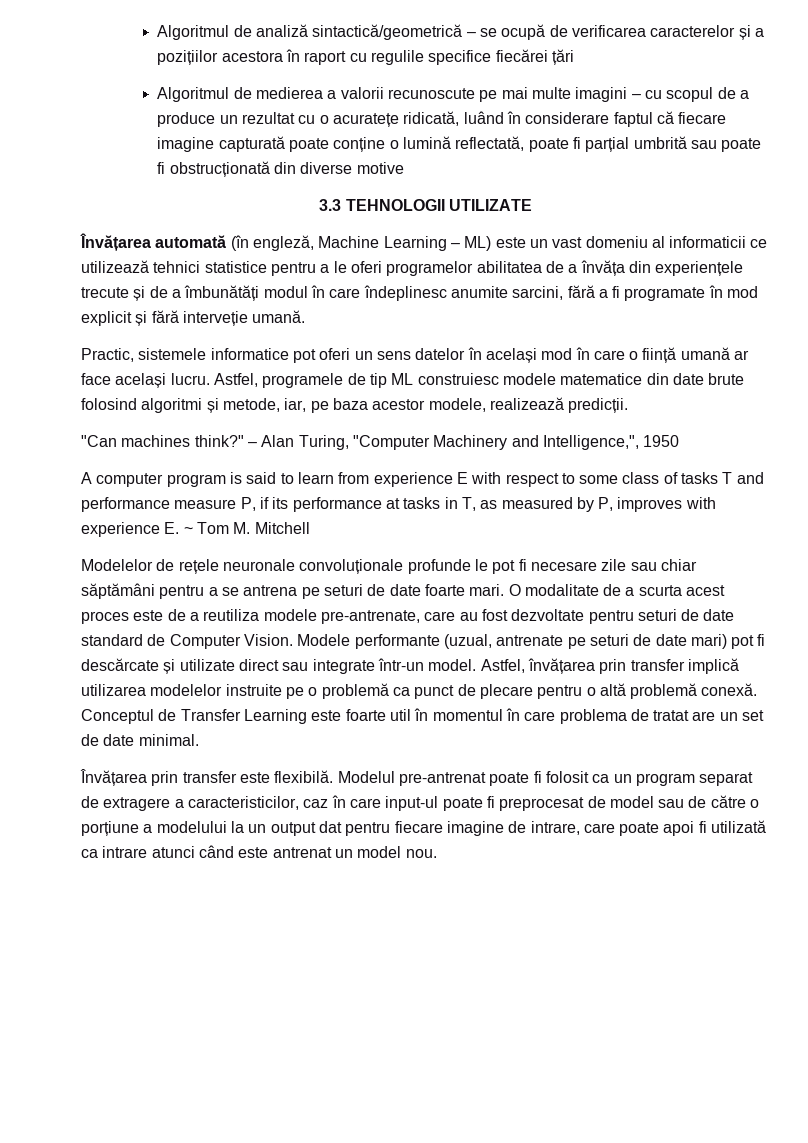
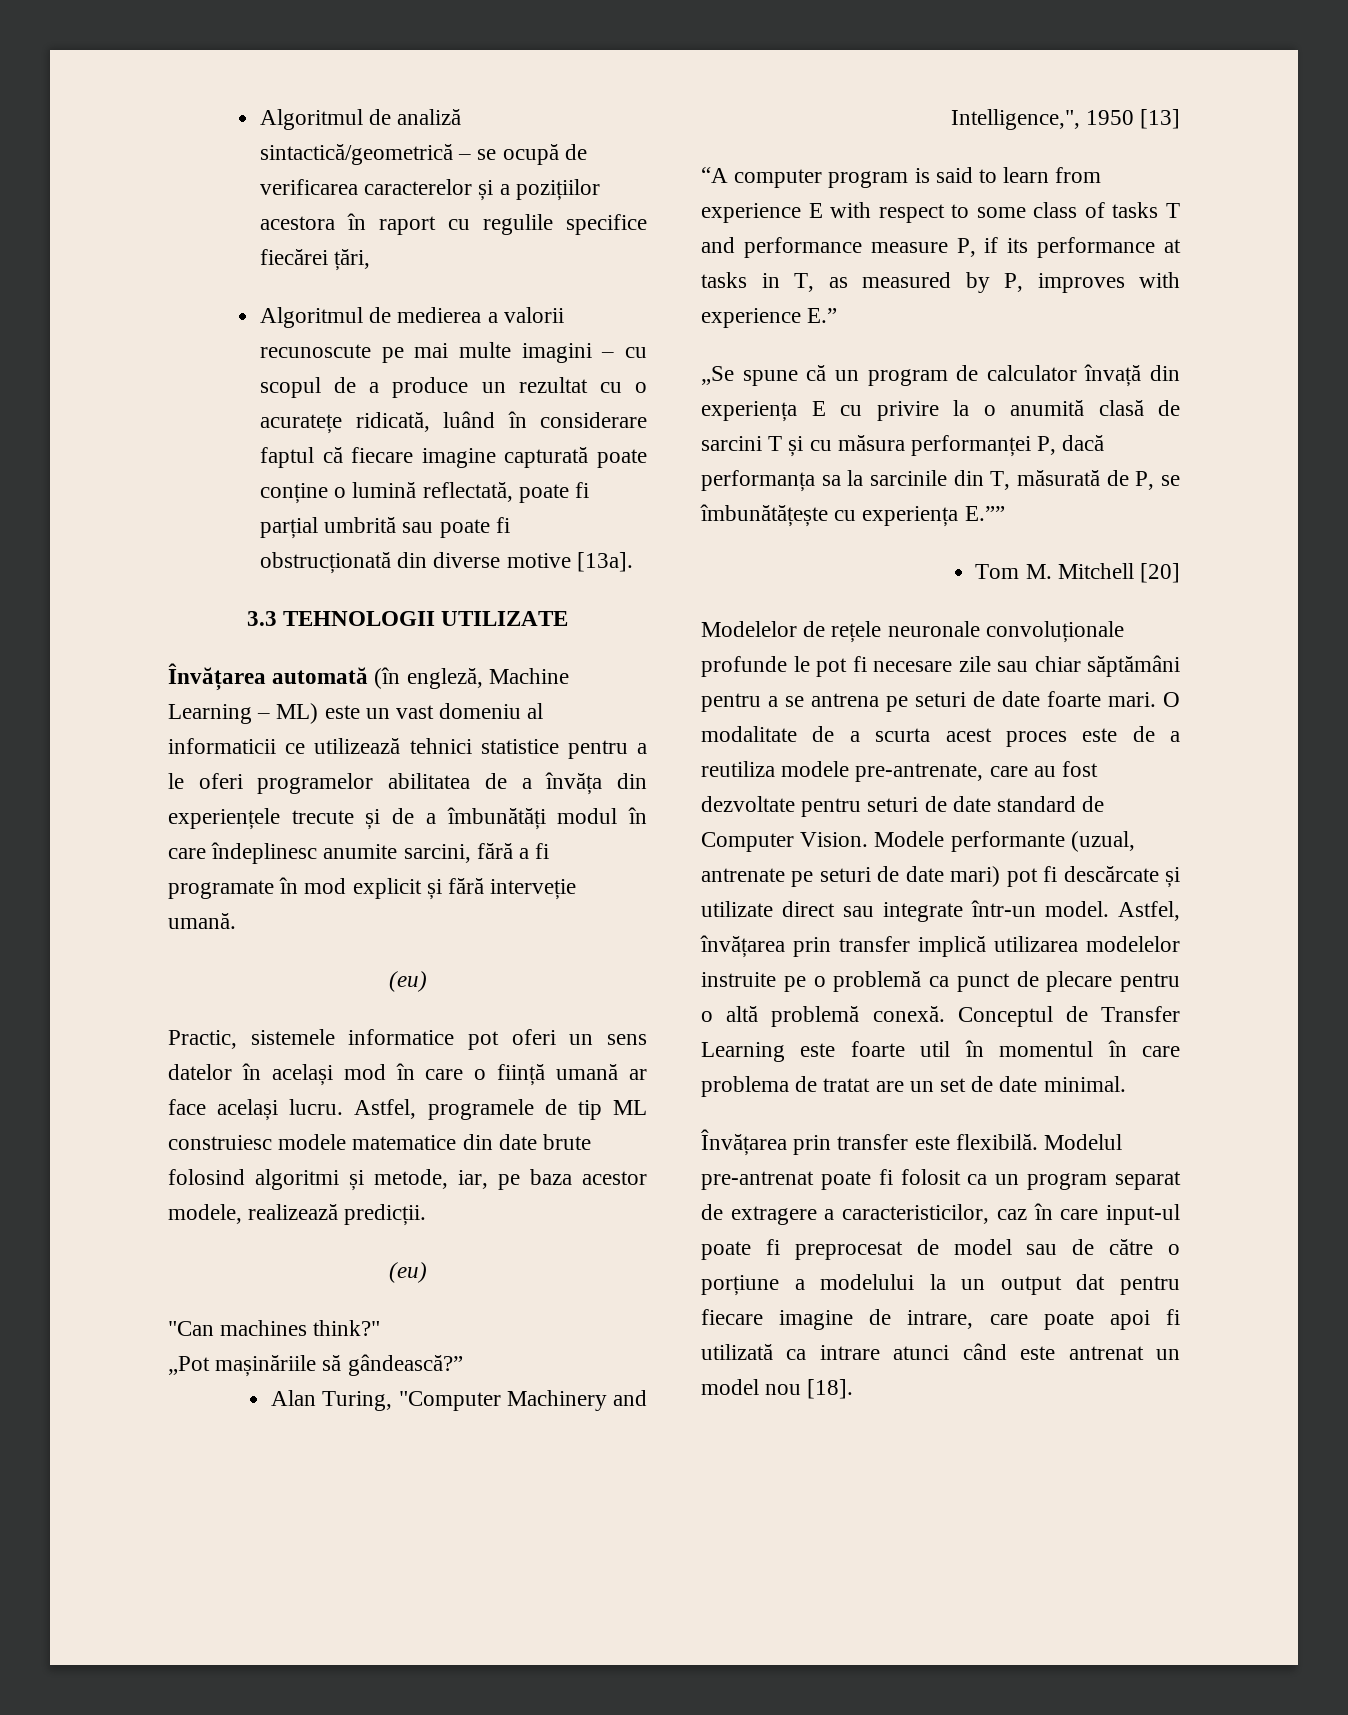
[551,49,574,65] țări -> [334,249,371,271] țări,
(404, 168) none -> [576,552,633,572] [13a].
(306, 316) none -> [388,971,427,992] // (eu)
(629, 405) none -> [388,1262,427,1283] // (eu)
[247,442,257,447] – -> [168,1354,463,1377] // „Pot mașinăriile să gândească?” //
[81,472,92,484] // A -> [1140,109,1180,129] [701,167,728,183] [13] // “A
[164,522,193,534] E. ~ -> [807,308,838,323] [701,364,1180,387] [701,400,1180,422] [701,435,1105,457] [701,470,1180,492] [700,504,1005,527] E.” // „Se spune că un program de calculator învață din experiența E cu privire la o anumită clasă de sarcini T și cu măsura performanței P, dacă performanța sa la sarcinile din T, măsurată de P, se îmbunătățește cu experiența E.”” //
(310, 528) none -> [1140,563,1180,583] [20]
[405,849,437,858] nou. -> [765,1379,854,1399] nou [18].

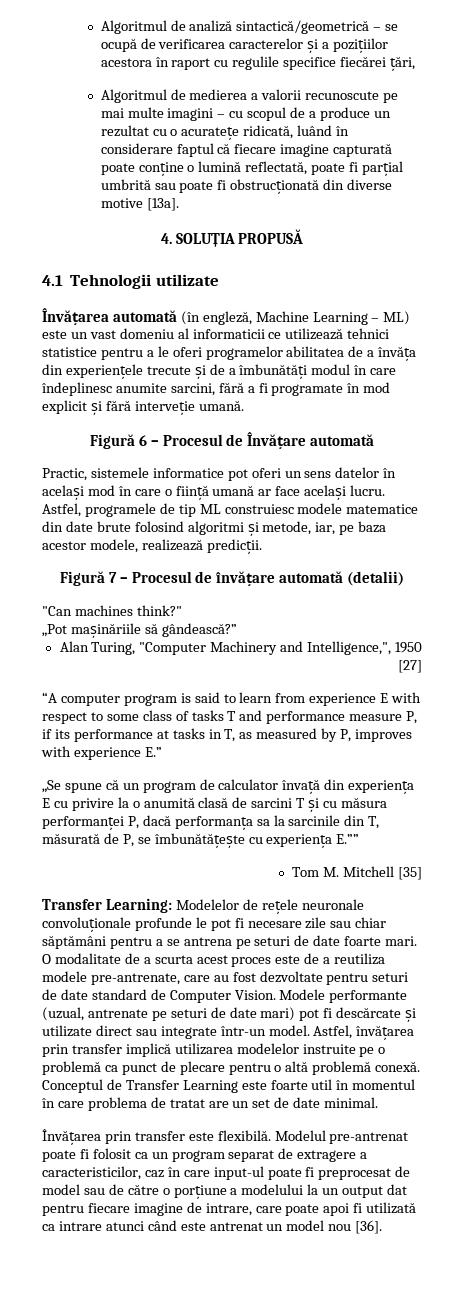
[246,611,569,626] 3.3 TEHNOLOGII UTILIZATE -> [160,229,304,248] [42,274,219,289] 4. SOLUȚIA PROPUSĂ // 4.1 Tehnologii utilizate
[388,971,427,992] (eu) -> [89,432,375,449] Figură 6 – Procesul de Învățare automată
[388,1262,427,1283] (eu) -> [59,571,405,586] Figură 7 – Procesul de învățare automată (detalii)
[1140,109,1180,129] [13] -> [398,660,422,673] [27]
[1140,563,1180,583] [20] // -> [398,867,423,880] [42,898,172,913] [35] // Transfer Learning:
[807,1379,854,1399] [18]. -> [355,1220,383,1234] [36].

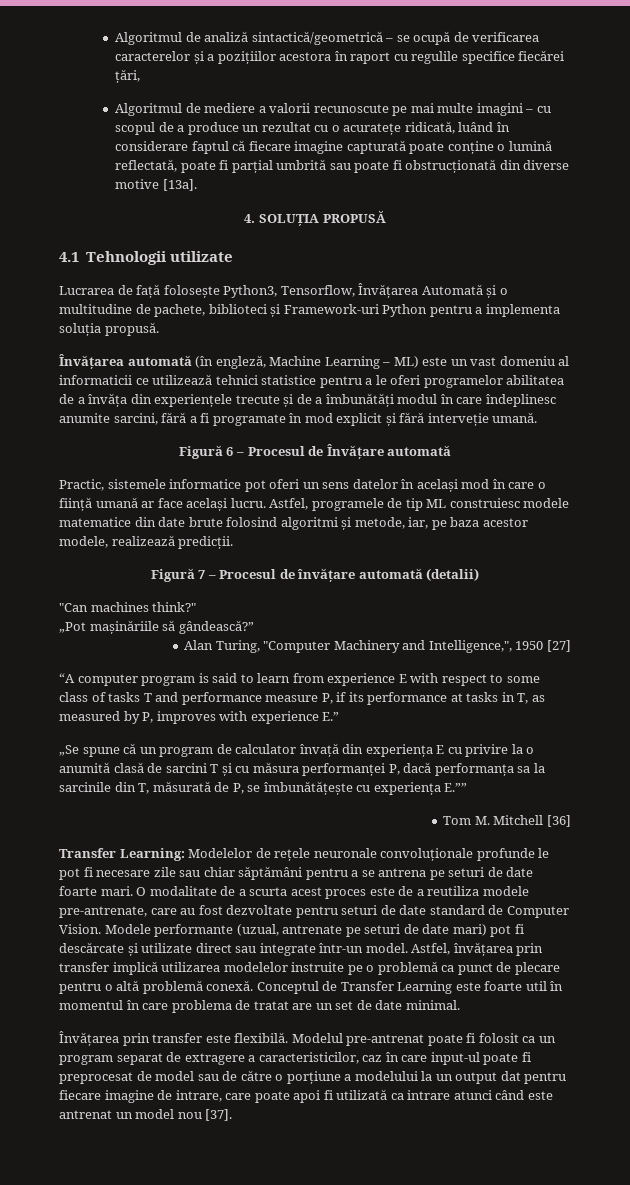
[189,89,248,100] medierea -> [204,103,256,113] mediere
(219, 280) none -> [59,283,508,298] [59,304,560,317] [59,322,159,336] // Lucrarea de față folosește Python3, Tensorflow, Învățarea Automată și o multitudine de pachete, biblioteci și Framework-uri Python pentru a implementa soluția propusă.
[398,867,423,880] [35] -> [547,815,571,827] [36]
[355,1220,383,1234] [36]. -> [205,1109,233,1121] [37].

